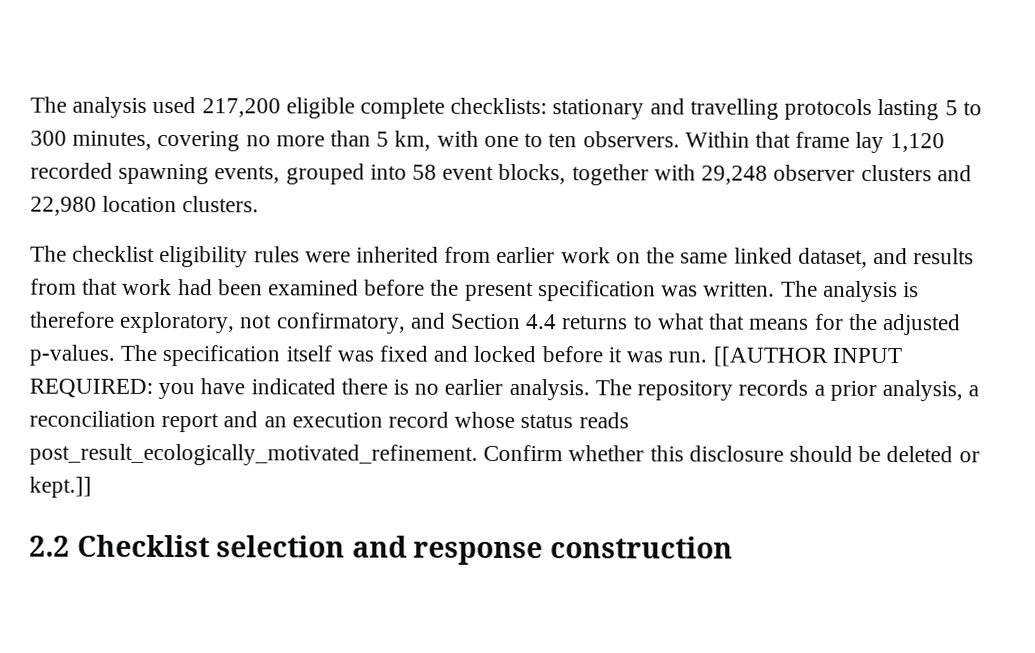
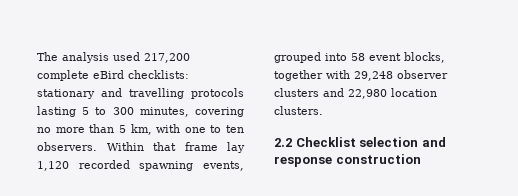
[285,97,446,119] eligible complete -> [37,70,124,81] complete eBird
[30,245,975,268] [30,278,919,303] [29,311,961,336] [29,344,902,367] [29,378,980,402] [29,410,629,433] [29,443,980,466] [29,476,92,498] // The checklist eligibility rules were inherited from earlier work on the same linked dataset, and results from that work had been examined before the present specification was written. The analysis is therefore exploratory, not confirmatory, and Section 4.4 returns to what that means for the adjusted p-values. The specification itself was fixed and locked before it was run. [[AUTHOR INPUT REQUIRED: you have indicated there is no earlier analysis. The repository records a prior analysis, a reconciliation report and an execution record whose status reads post_result_ecologically_motivated_refinement. Confirm whether this disclosure should be deleted or kept.]] -> (323, 110) none

